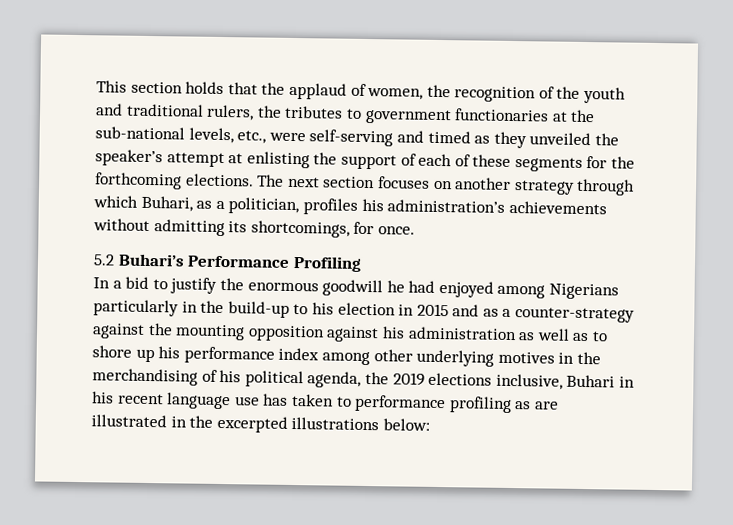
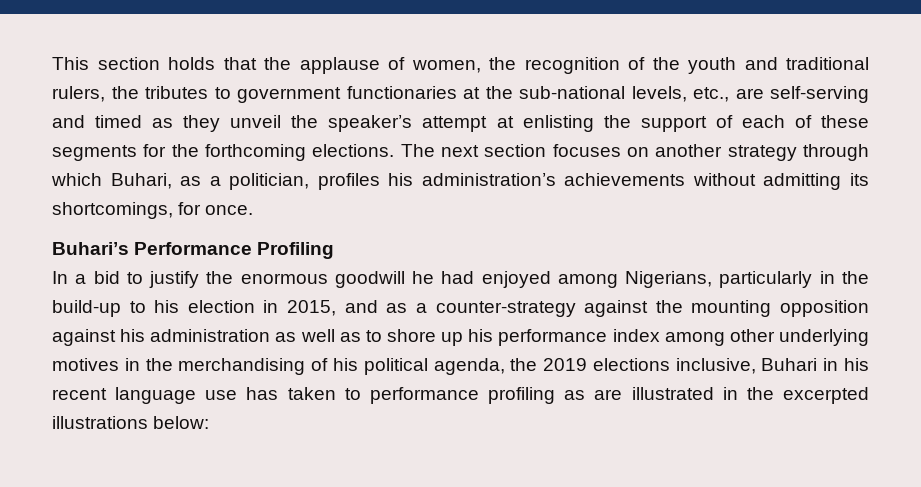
[288,82,347,100] applaud -> [299,57,380,74] applause
[268,132,306,142] were -> [735,88,764,99] are
[529,132,592,146] unveiled -> [230,115,282,128] unveil
[93,254,115,266] 5.2 -> (254, 210) none
[549,283,620,300] Nigerians -> [625,271,713,288] Nigerians,
[416,303,449,317] 2015 -> [287,300,337,316] 2015,

